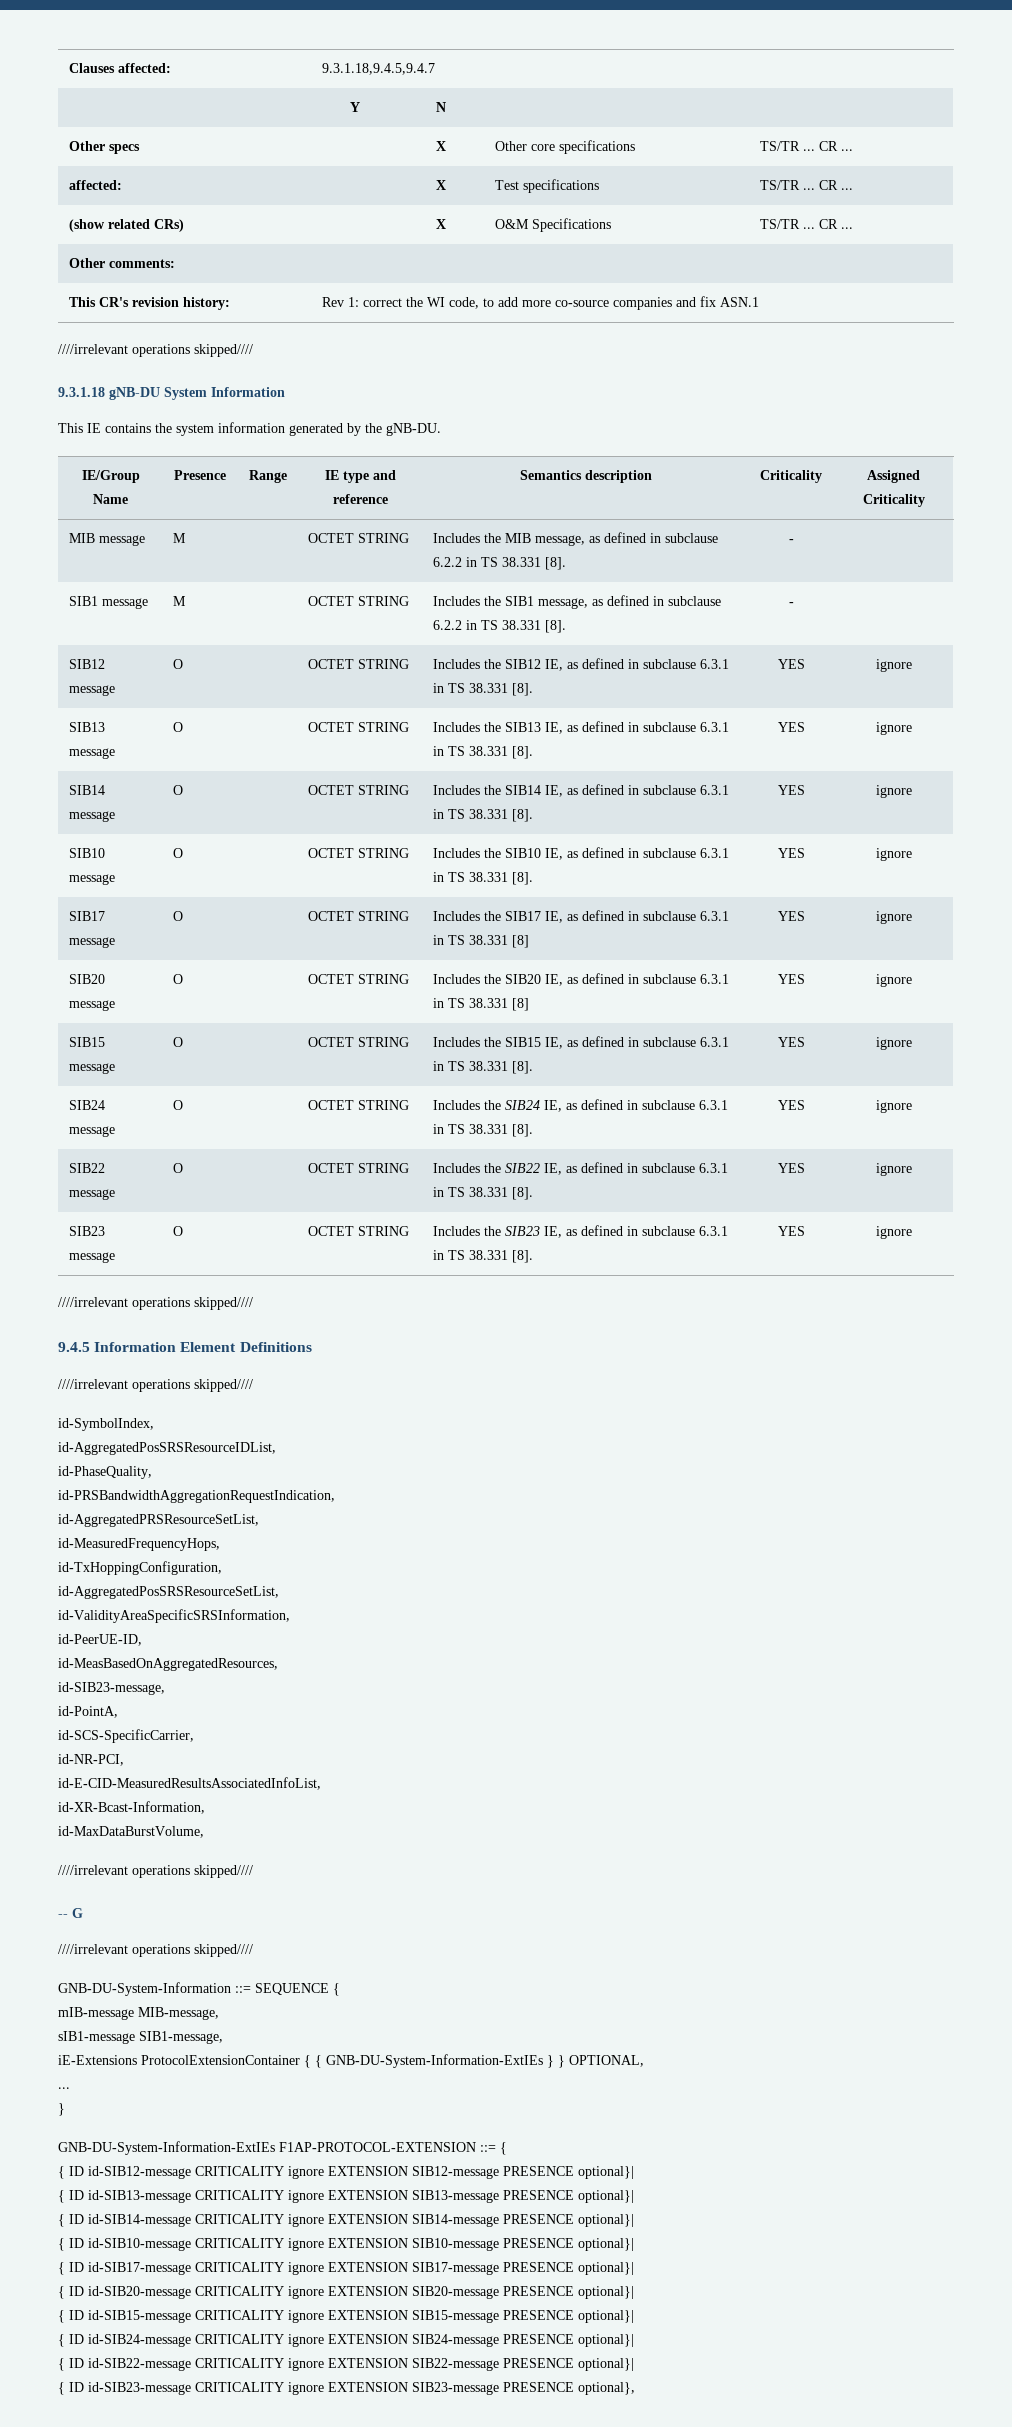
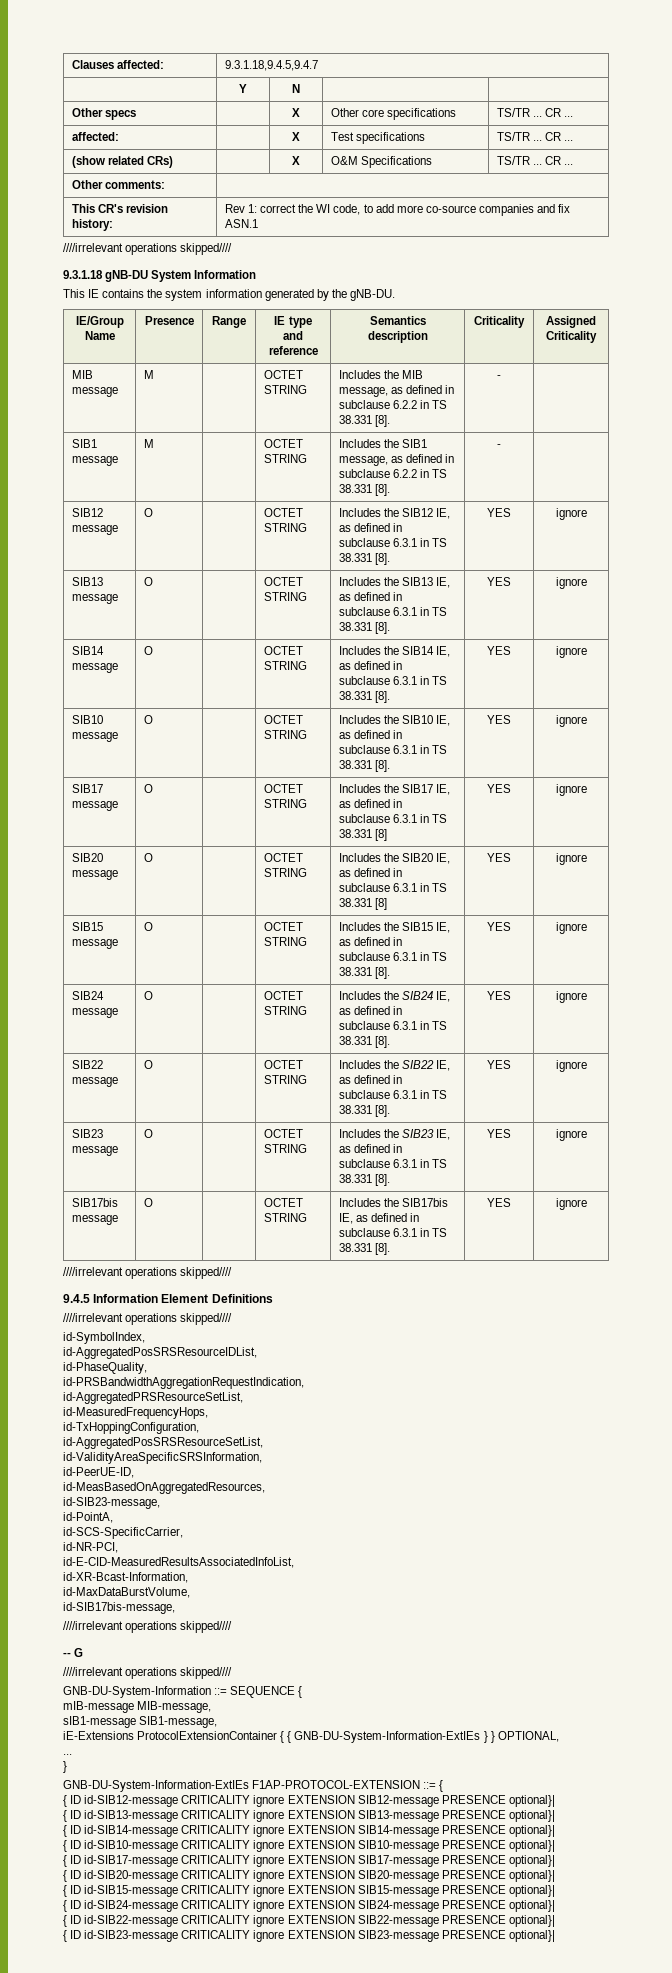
(912, 1232) none -> [71,1198,118,1207] [71,1215,118,1225] [143,1198,153,1207] [263,1198,303,1207] [263,1213,307,1222] [338,1198,449,1207] [338,1213,420,1224] [338,1228,448,1237] [338,1243,391,1255] [487,1198,511,1207] [555,1198,587,1210] // SIB17bis message | O | | OCTET STRING | Includes the SIB17bis IE, as defined in subclause 6.3.1 in TS 38.331 [8]. | YES | ignore
(204, 1832) none -> [63,1602,175,1614] // id-SIB17bis-message,
[578,2382,635,2395] optional}, -> [508,1930,555,1942] optional}|

